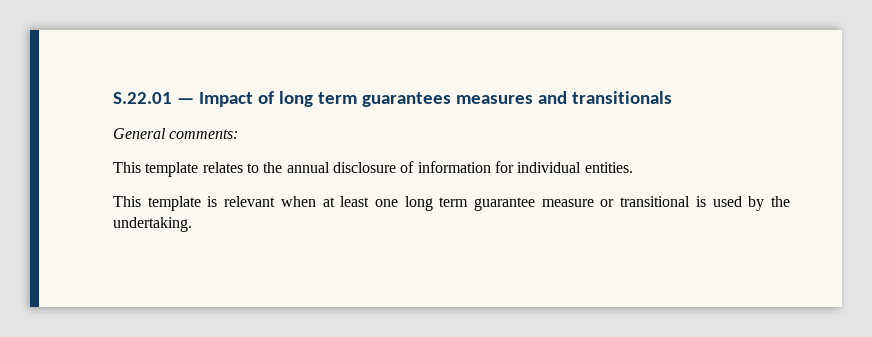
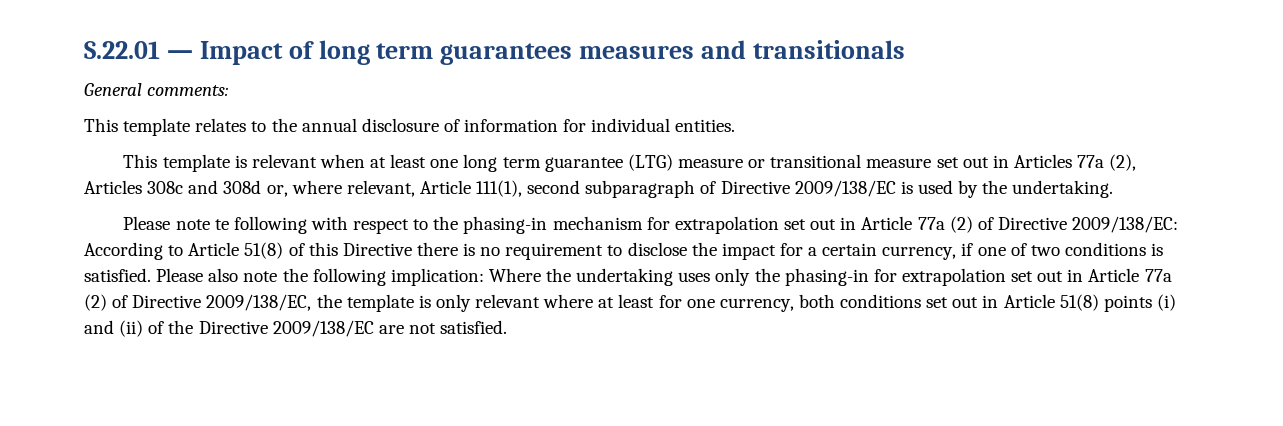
(536, 204) none -> [627,154,673,171] (LTG)
(691, 201) none -> [866,154,1137,171] [84,180,896,198] measure set out in Articles 77a (2), Articles 308c and 308d or, where relevant, Article 111(1), second subparagraph of Directive 2009/138/EC
(192, 224) none -> [123,216,1179,234] [84,242,1164,260] [84,268,1172,286] [84,294,1176,312] [84,320,508,337] // Please note te following with respect to the phasing-in mechanism for extrapolation set out in Article 77a (2) of Directive 2009/138/EC: According to Article 51(8) of this Directive there is no requirement to disclose the impact for a certain currency, if one of two conditions is satisfied. Please also note the following implication: Where the undertaking uses only the phasing-in for extrapolation set out in Article 77a (2) of Directive 2009/138/EC, the template is only relevant where at least for one currency, both conditions set out in Article 51(8) points (i) and (ii) of the Directive 2009/138/EC are not satisfied.

